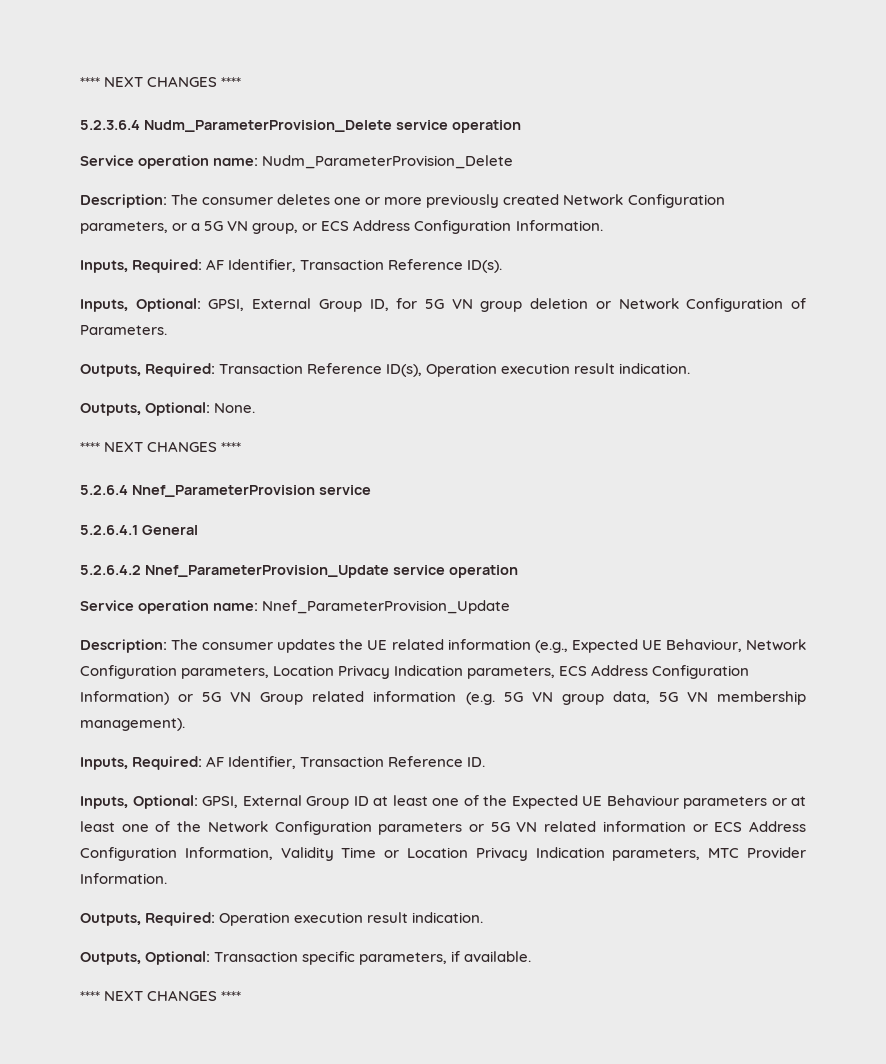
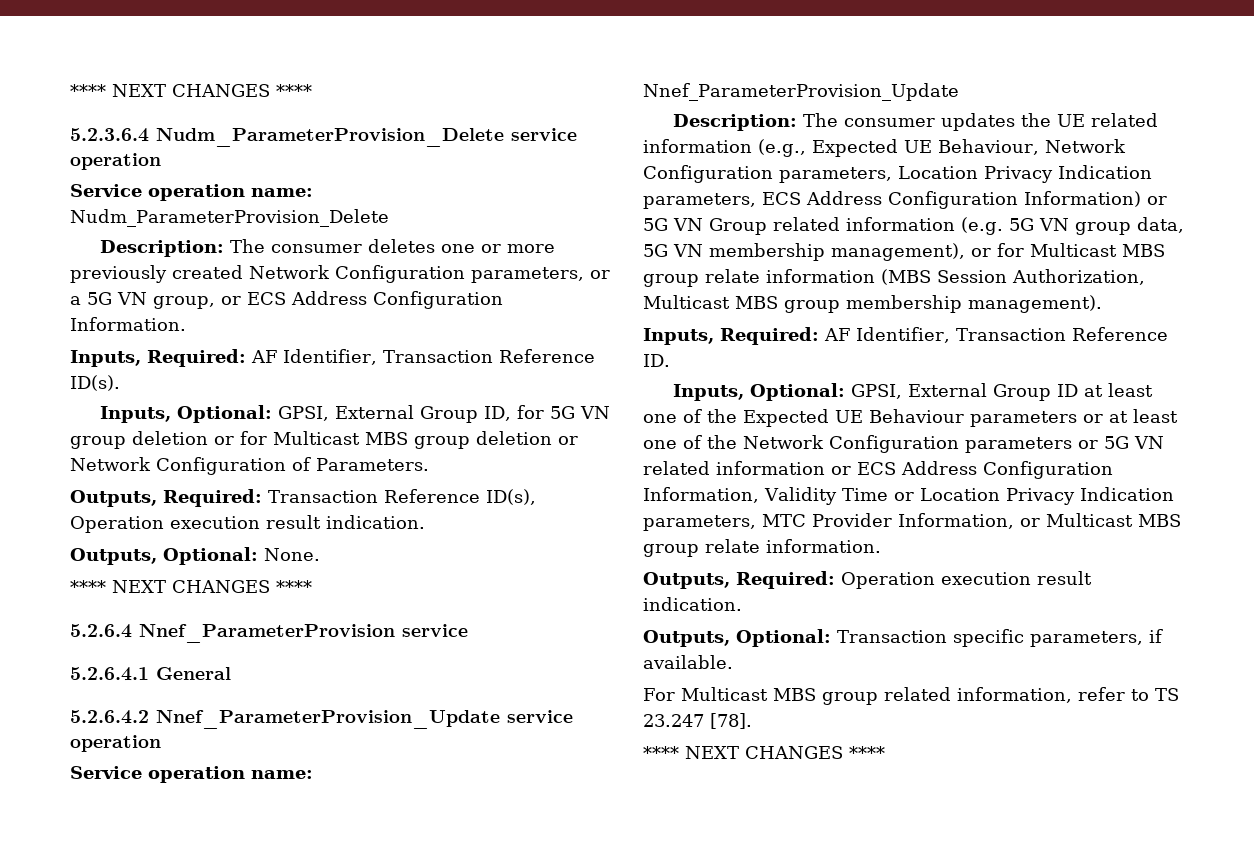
(611, 305) none -> [240,431,578,449] for Multicast MBS group deletion or
(806, 698) none -> [831,243,1165,261] [643,269,1145,287] [643,295,962,313] management), or for Multicast MBS group relate information (MBS Session Authorization, Multicast MBS group membership
[80,873,167,884] Information. -> [898,513,1181,529] [643,539,881,557] Information, or Multicast MBS group relate information.
(532, 956) none -> [643,687,1179,705] [643,713,752,729] // For Multicast MBS group related information, refer to TS 23.247 [78].

